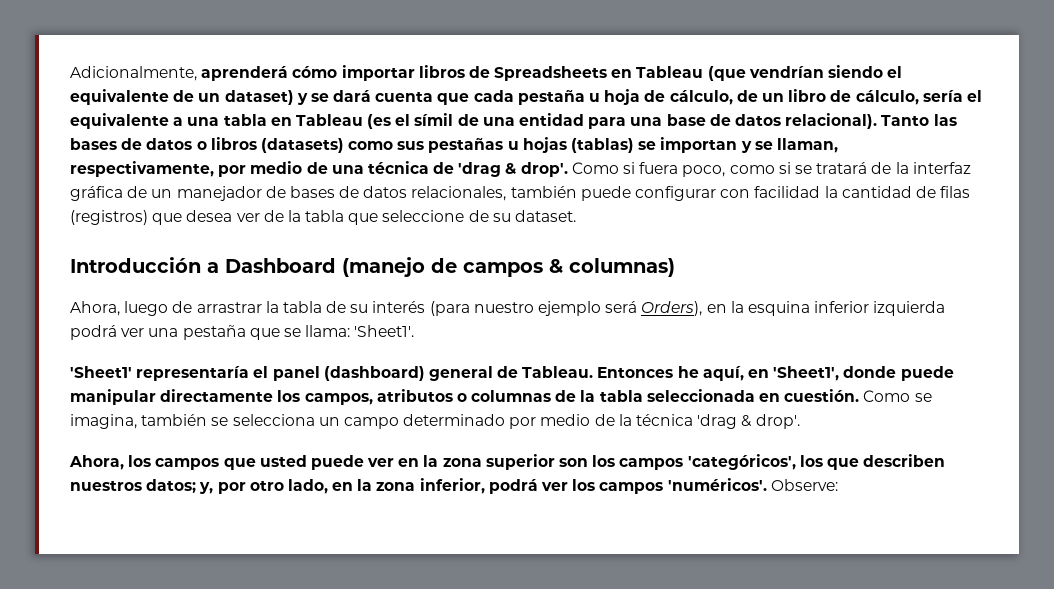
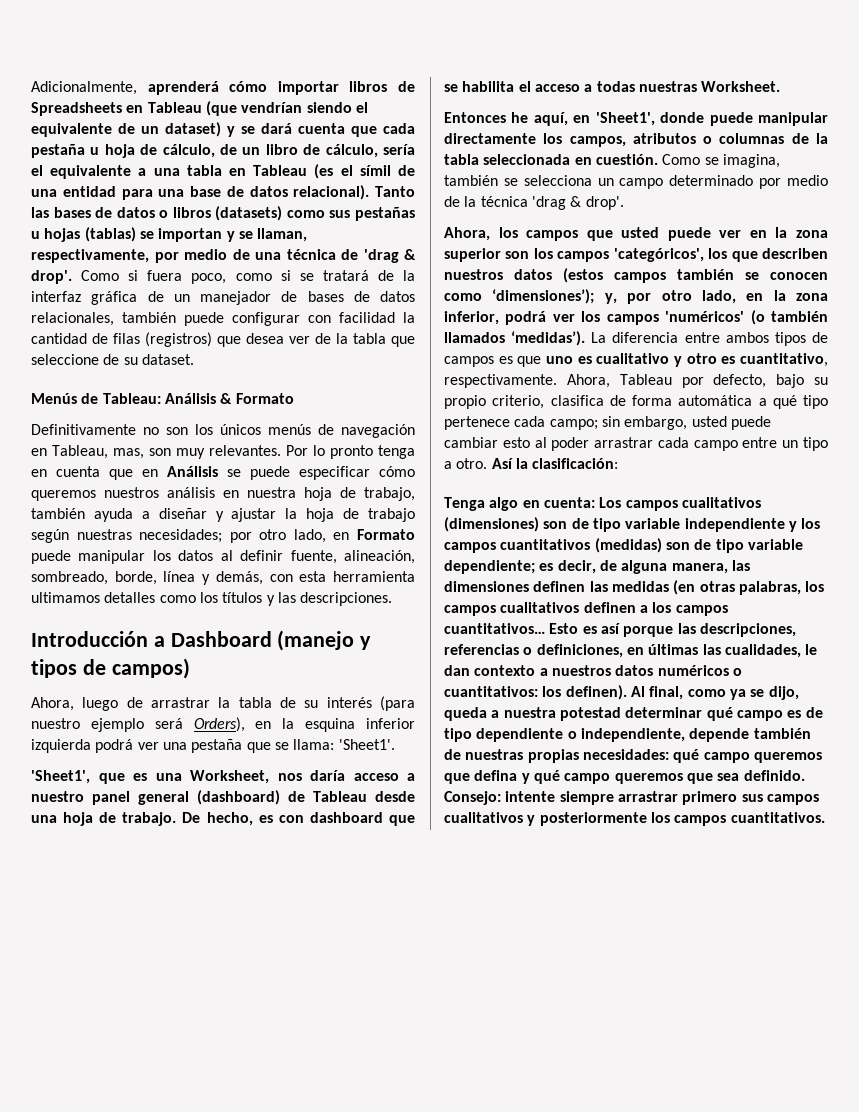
(577, 216) none -> [31,393,294,404] [31,424,415,438] [31,445,415,459] [31,466,415,480] [31,487,415,501] [31,508,416,522] [31,529,415,543] [31,550,415,564] [31,571,415,585] [31,592,393,606] // Menús de Tableau: Análisis & Formato // Definitivamente no son los únicos menús de navegación en Tableau, mas, son muy relevantes. Por lo pronto tenga en cuenta que en Análisis se puede especificar cómo queremos nuestros análisis en nuestra hoja de trabajo, también ayuda a diseñar y ajustar la hoja de trabajo según nuestras necesidades; por otro lado, en Formato puede manipular los datos al definir fuente, alineación, sombreado, borde, línea y demás, con esta herramienta ultimamos detalles como los títulos y las descripciones.
[431,258,675,277] de campos & columnas) -> [360,636,372,650] [31,658,190,679] y tipos de campos)
[70,366,594,381] 'Sheet1' representaría el panel (dashboard) general de Tableau. -> [31,770,415,784] [31,790,415,805] [31,812,415,826] [444,81,781,92] 'Sheet1', que es una Worksheet, nos daría acceso a nuestro panel general (dashboard) de Tableau desde una hoja de trabajo. De hecho, es con dashboard que se habilita el acceso a todas nuestras Worksheet. //
[146,479,197,493] datos; -> [514,268,828,283] [444,289,595,304] datos (estos campos también se conocen como ‘dimensiones’);
[667,478,838,491] 'numéricos'. Observe: -> [665,310,828,325] [444,331,828,346] [444,353,828,367] [444,374,828,388] [444,395,828,409] [444,416,771,430] [444,437,828,451] [444,458,619,469] [444,497,761,511] [444,517,821,532] [444,538,803,553] [444,560,750,574] [444,580,825,595] [444,602,728,616] [444,623,796,637] [444,644,818,658] [444,665,742,676] [444,685,799,700] [444,707,823,721] [444,728,811,742] [444,749,822,763] [444,770,805,784] [444,791,819,805] [444,812,825,826] 'numéricos' (o también llamados ‘medidas’). La diferencia entre ambos tipos de campos es que uno es cualitativo y otro es cuantitativo, respectivamente. Ahora, Tableau por defecto, bajo su propio criterio, clasifica de forma automática a qué tipo pertenece cada campo; sin embargo, usted puede cambiar esto al poder arrastrar cada campo entre un tipo a otro. Así la clasificación: // Tenga algo en cuenta: Los campos cualitativos (dimensiones) son de tipo variable independiente y los campos cuantitativos (medidas) son de tipo variable dependiente; es decir, de alguna manera, las dimensiones definen las medidas (en otras palabras, los campos cualitativos definen a los campos cuantitativos… Esto es así porque las descripciones, referencias o definiciones, en últimas las cualidades, le dan contexto a nuestros datos numéricos o cuantitativos: los definen). Al final, como ya se dijo, queda a nuestra potestad determinar qué campo es de tipo dependiente o independiente, depende también de nuestras propias necesidades: qué campo queremos que defina y qué campo queremos que sea definido. Consejo: intente siempre arrastrar primero sus campos cualitativos y posteriormente los campos cuantitativos.

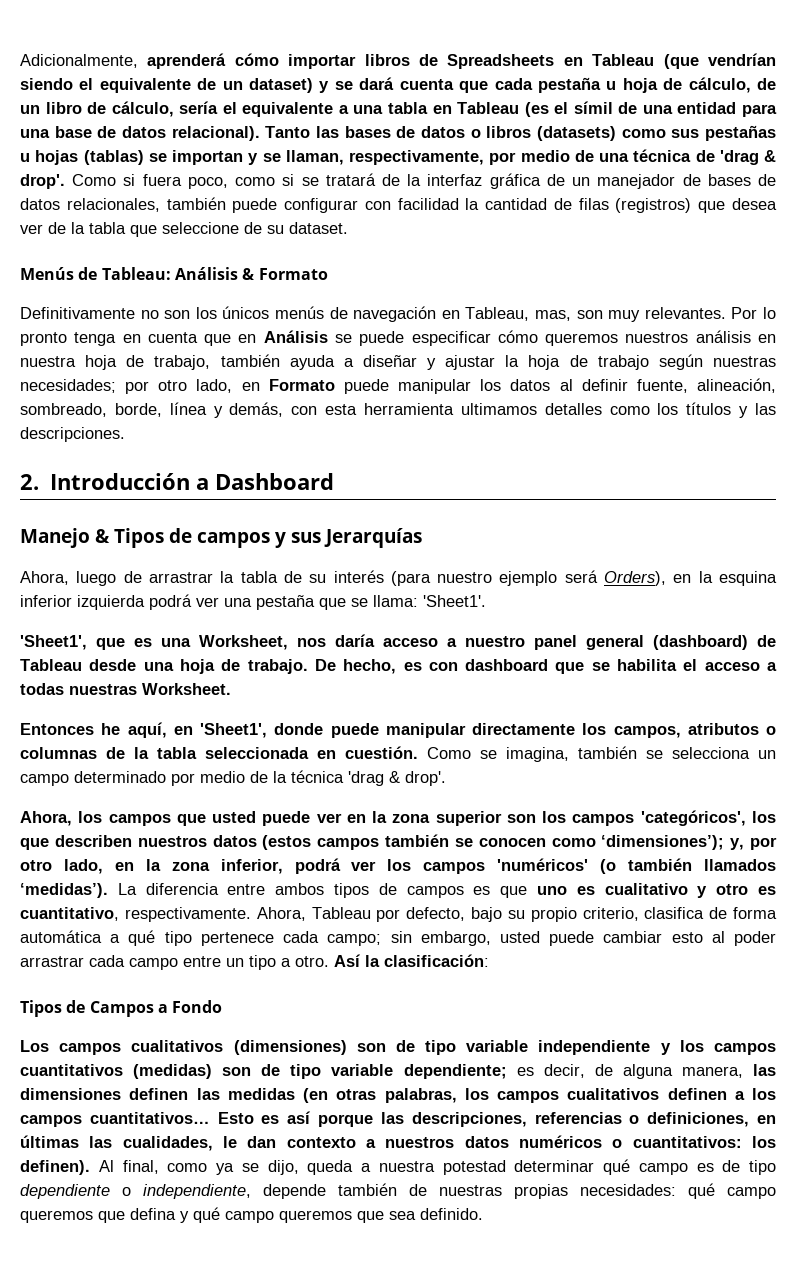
(393, 599) none -> [20,474,39,490] 2.
[277,630,372,651] [31,658,190,679] (manejo y tipos de campos) -> [20,528,422,548] // Manejo & Tipos de campos y sus Jerarquías
[444,497,595,511] Tenga algo en cuenta: -> [20,1000,223,1017] Tipos de Campos a Fondo //
[444,791,819,805] [444,812,825,826] Consejo: intente siempre arrastrar primero sus campos cualitativos y posteriormente los campos cuantitativos. -> (483, 1214) none

